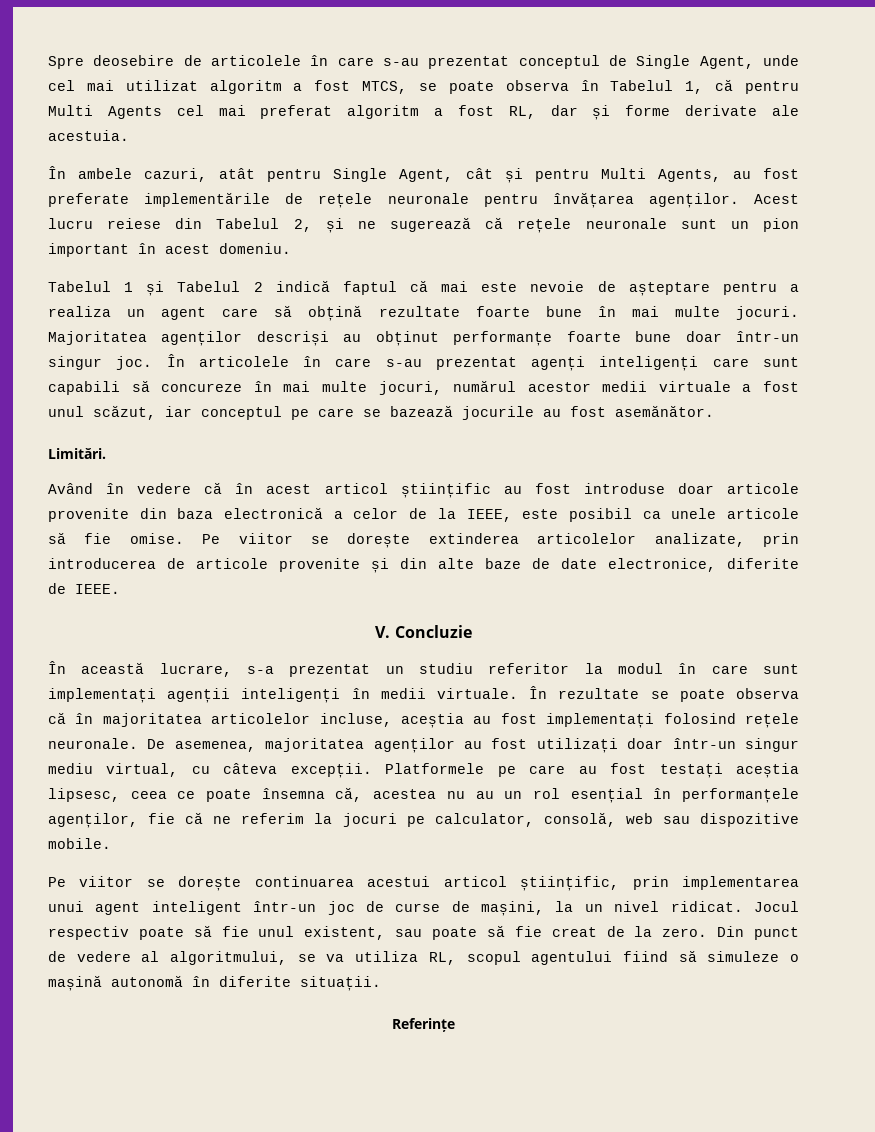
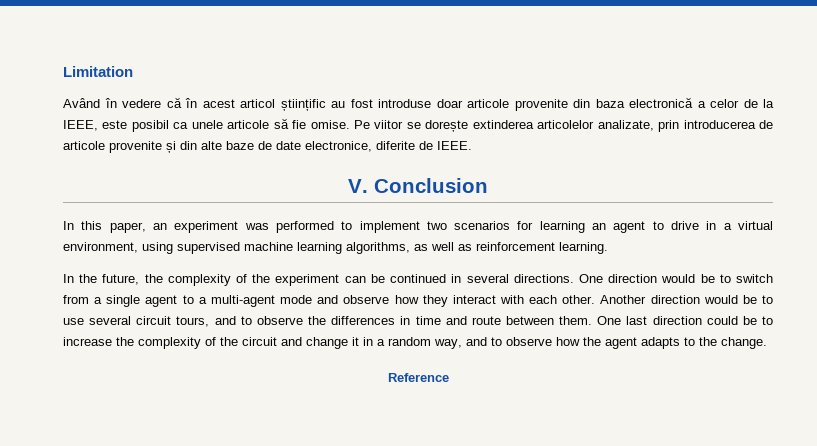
[48,55,800,69] [48,79,799,94] [48,105,799,120] [48,130,129,141] [48,166,800,183] [48,192,799,208] [48,217,799,233] [48,243,291,257] [48,280,799,296] [48,305,800,321] [48,331,800,346] [48,354,799,371] [48,380,800,395] [48,405,714,420] [48,448,106,459] Spre deosebire de articolele în care s-au prezentat conceptul de Single Agent, unde cel mai utilizat algoritm a fost MTCS, se poate observa în Tabelul 1, că pentru Multi Agents cel mai preferat algoritm a fost RL, dar și forme derivate ale acestuia. // În ambele cazuri, atât pentru Single Agent, cât și pentru Multi Agents, au fost preferate implementările de rețele neuronale pentru învățarea agenților. Acest lucru reiese din Tabelul 2, și ne sugerează că rețele neuronale sunt un pion important în acest domeniu. // Tabelul 1 și Tabelul 2 indică faptul că mai este nevoie de așteptare pentru a realiza un agent care să obțină rezultate foarte bune în mai multe jocuri. Majoritatea agenților descriși au obținut performanțe foarte bune doar într-un singur joc. În articolele în care s-au prezentat agenți inteligenți care sunt capabili să concureze în mai multe jocuri, numărul acestor medii virtuale a fost unul scăzut, iar conceptul pe care se bazează jocurile au fost asemănător. // Limitări. -> [63,66,133,77] Limitation
[394,625,472,638] [48,661,800,677] [48,686,799,703] [48,712,799,728] [48,738,799,753] [48,763,799,778] [48,787,799,803] [48,812,800,828] [48,838,111,849] [48,876,800,891] [48,901,799,916] [48,925,800,940] [48,950,800,965] [48,975,381,991] [392,1018,455,1032] Concluzie // În această lucrare, s-a prezentat un studiu referitor la modul în care sunt implementați agenții inteligenți în medii virtuale. În rezultate se poate observa că în majoritatea articolelor incluse, aceștia au fost implementați folosind rețele neuronale. De asemenea, majoritatea agenților au fost utilizați doar într-un singur mediu virtual, cu câteva excepții. Platformele pe care au fost testați aceștia lipsesc, ceea ce poate însemna că, acestea nu au un rol esențial în performanțele agenților, fie că ne referim la jocuri pe calculator, consolă, web sau dispozitive mobile. // Pe viitor se dorește continuarea acestui articol științific, prin implementarea unui agent inteligent într-un joc de curse de mașini, la un nivel ridicat. Jocul respectiv poate să fie unul existent, sau poate să fie creat de la zero. Din punct de vedere al algoritmului, se va utiliza RL, scopul agentului fiind să simuleze o mașină autonomă în diferite situații. // Referințe -> [374,178,488,193] [63,221,773,233] [63,242,608,254] [63,274,774,286] [63,295,773,307] [63,316,773,327] [63,337,767,349] [387,373,449,382] Conclusion // In this paper, an experiment was performed to implement two scenarios for learning an agent to drive in a virtual environment, using supervised machine learning algorithms, as well as reinforcement learning. // In the future, the complexity of the experiment can be continued in several directions. One direction would be to switch from a single agent to a multi-agent mode and observe how they interact with each other. Another direction would be to use several circuit tours, and to observe the differences in time and route between them. One last direction could be to increase the complexity of the circuit and change it in a random way, and to observe how the agent adapts to the change. // Reference

